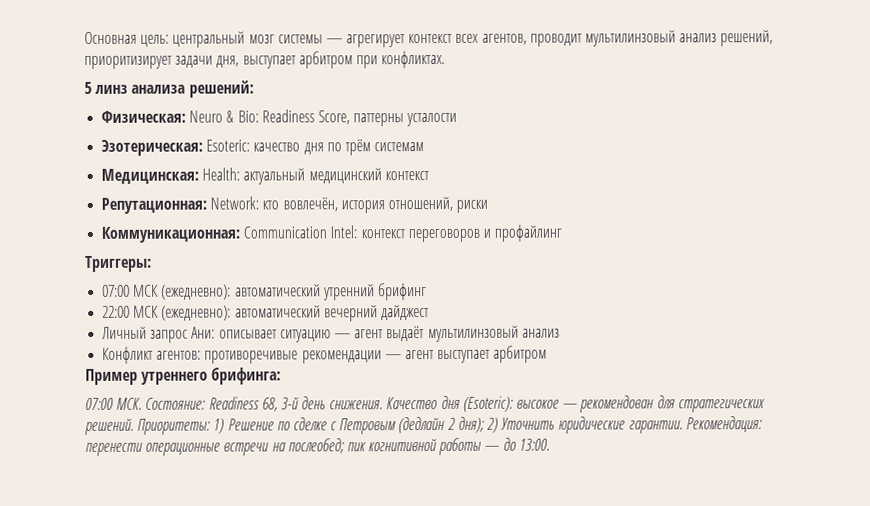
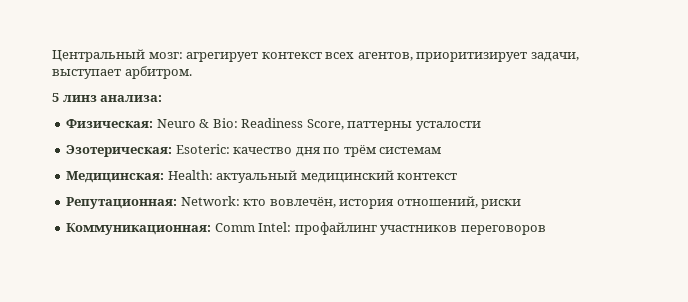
[84,30,774,48] [84,50,446,69] Основная цель: центральный мозг системы — агрегирует контекст всех агентов, проводит мультилинзовый анализ решений, приоритизирует задачи дня, выступает арбитром при конфликтах. -> [52,49,579,62] [52,66,192,79] Центральный мозг: агрегирует контекст всех агентов, приоритизирует задачи, выступает арбитром.
[131,80,254,98] анализа решений: -> [100,95,163,102] анализа:
[243,224,563,243] [85,255,152,272] [102,283,427,301] [102,305,429,322] [101,325,560,343] [102,345,548,364] [85,367,282,385] [85,395,765,413] [84,416,763,435] [85,437,550,456] Communication Intel: контекст переговоров и профайлинг // Триггеры: // 07:00 МСК (ежедневно): автоматический утренний брифинг // 22:00 МСК (ежедневно): автоматический вечерний дайджест // Личный запрос Ани: описывает ситуацию — агент выдаёт мультилинзовый анализ // Конфликт агентов: противоречивые рекомендации — агент выступает арбитром // Пример утреннего брифинга: // 07:00 МСК. Состояние: Readiness 68, 3-й день снижения. Качество дня (Esoteric): высокое — рекомендован для стратегических решений. Приоритеты: 1) Решение по сделке с Петровым (дедлайн 2 дня); 2) Уточнить юридические гарантии. Рекомендация: перенести операционные встречи на послеобед; пик когнитивной работы — до 13:00. -> [214,222,546,235] Comm Intel: профайлинг участников переговоров

